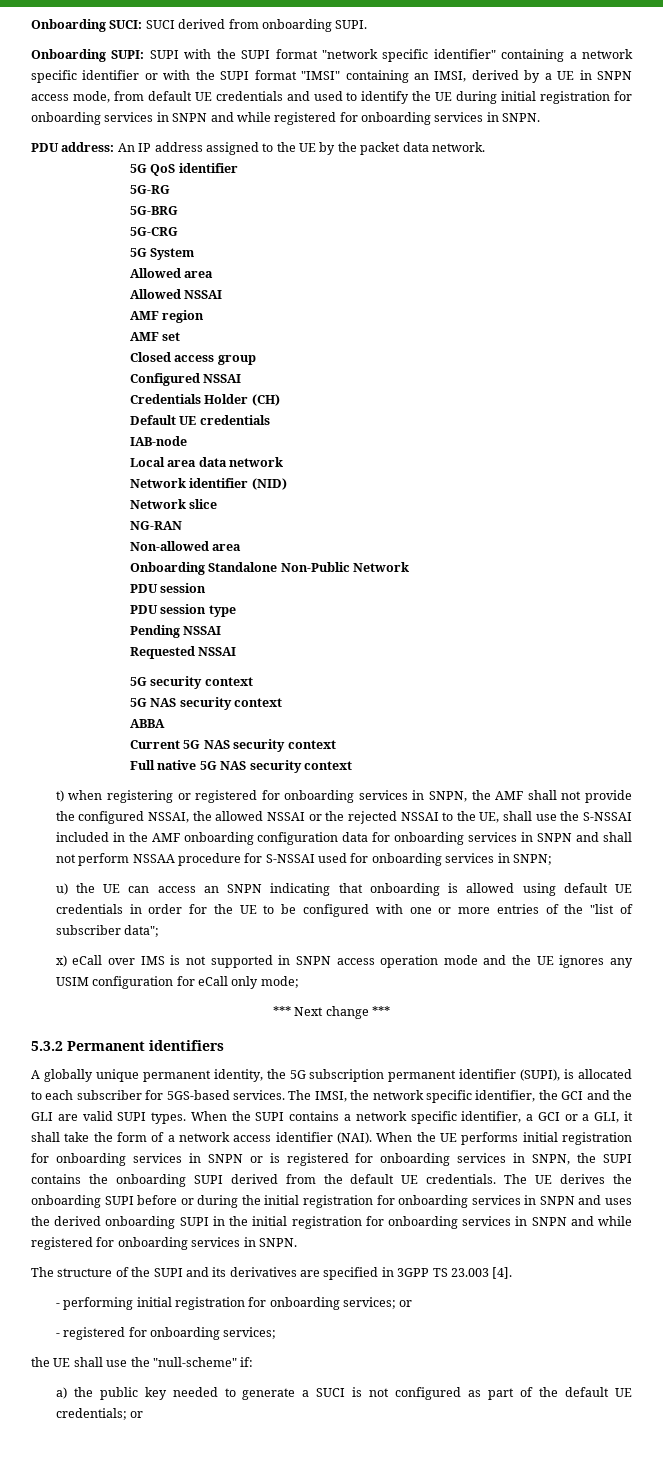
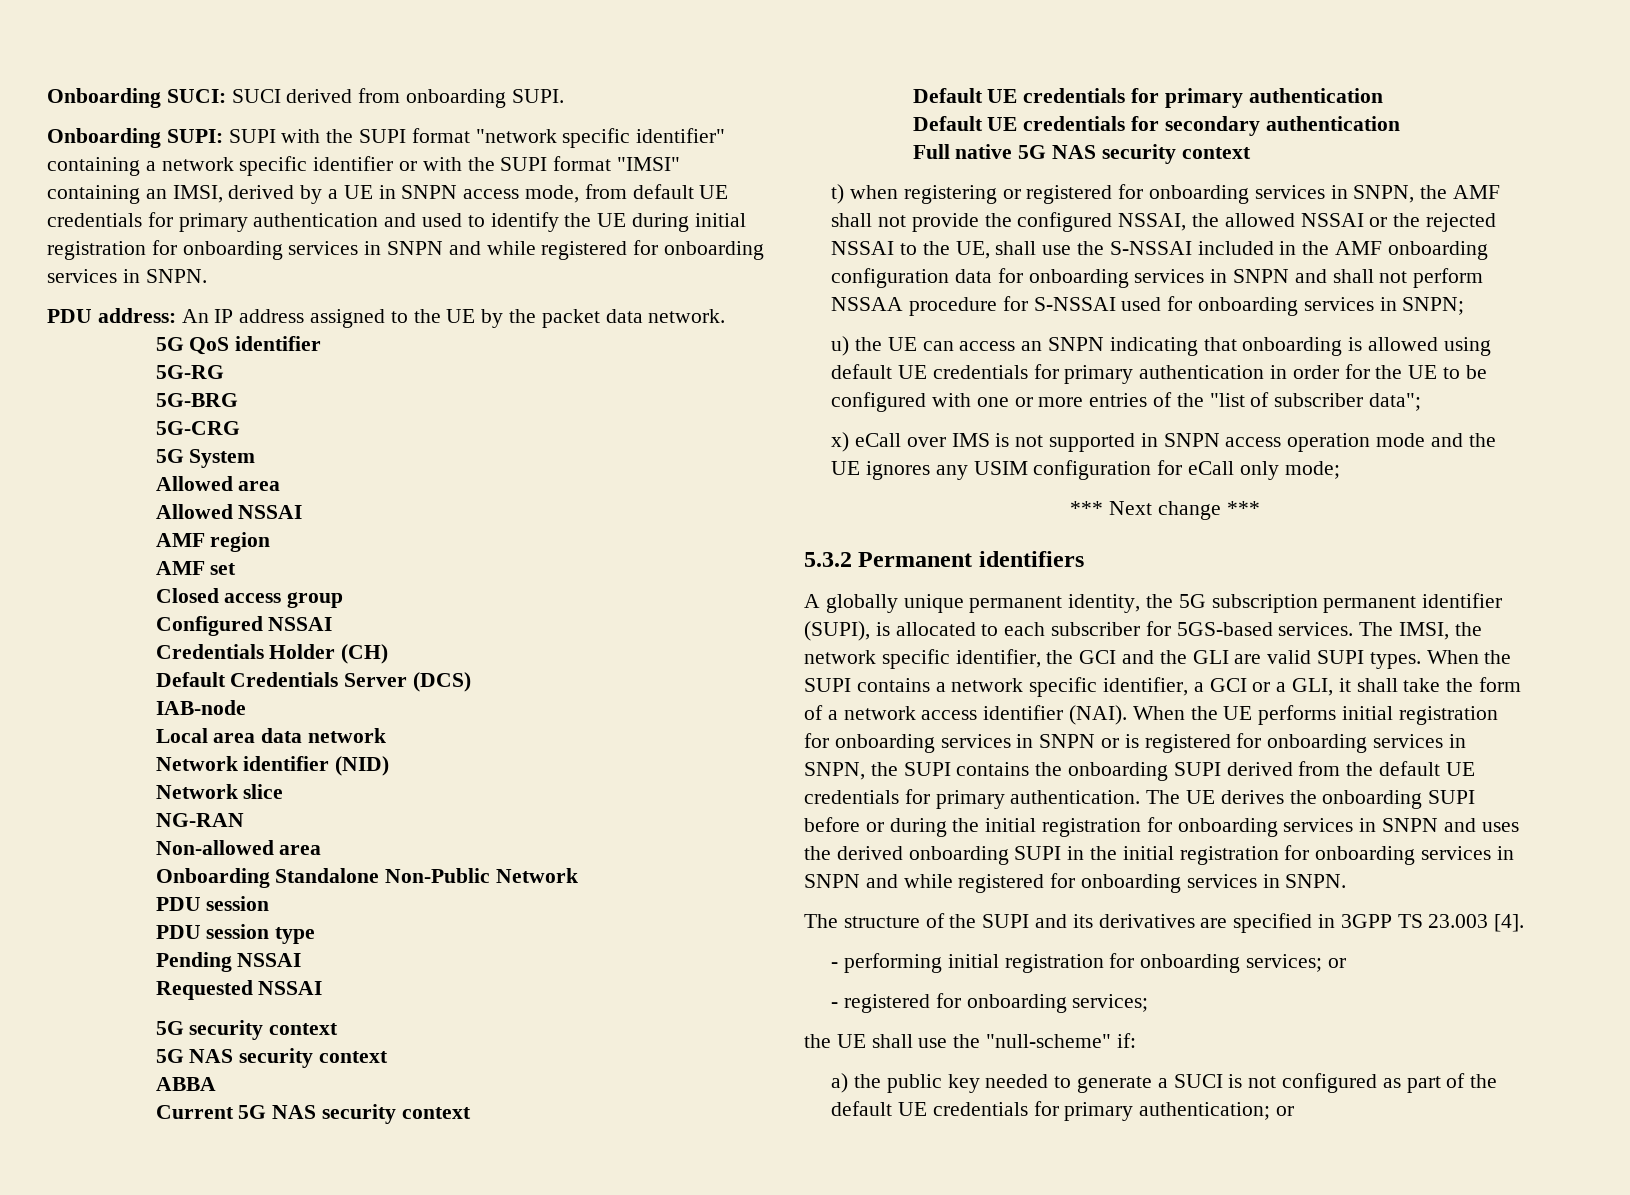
(283, 96) none -> [147,212,379,232] for primary authentication
[179,415,270,425] UE credentials -> [230,672,471,692] Credentials Server (DCS)
(336, 744) none -> [912,88,1383,108] [912,116,1400,136] // Default UE credentials for primary authentication // Default UE credentials for secondary authentication
(123, 909) none -> [1033,364,1265,384] for primary authentication
[426,1174,497,1184] credentials. -> [804,789,1141,809] credentials for primary authentication.
[55,1408,127,1420] credentials; -> [932,1101,1271,1121] credentials for primary authentication;

